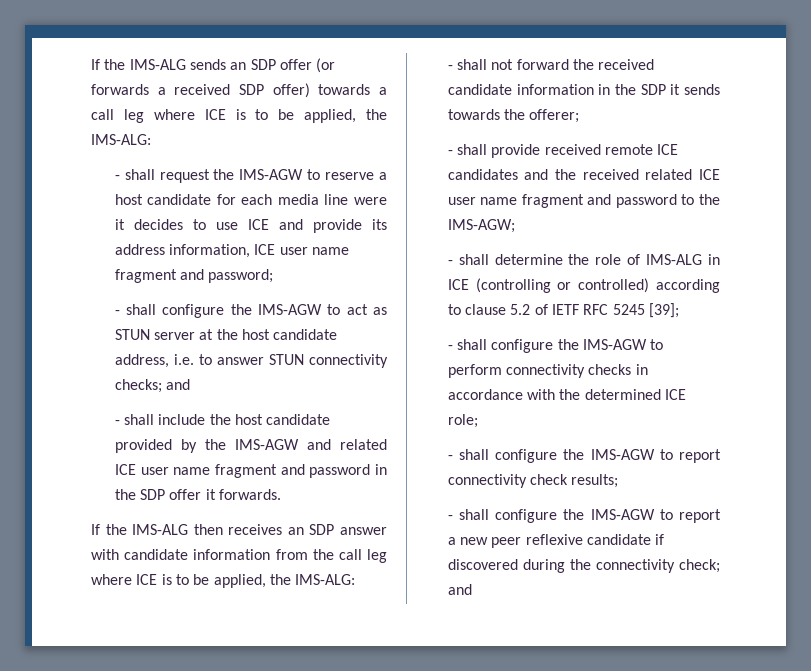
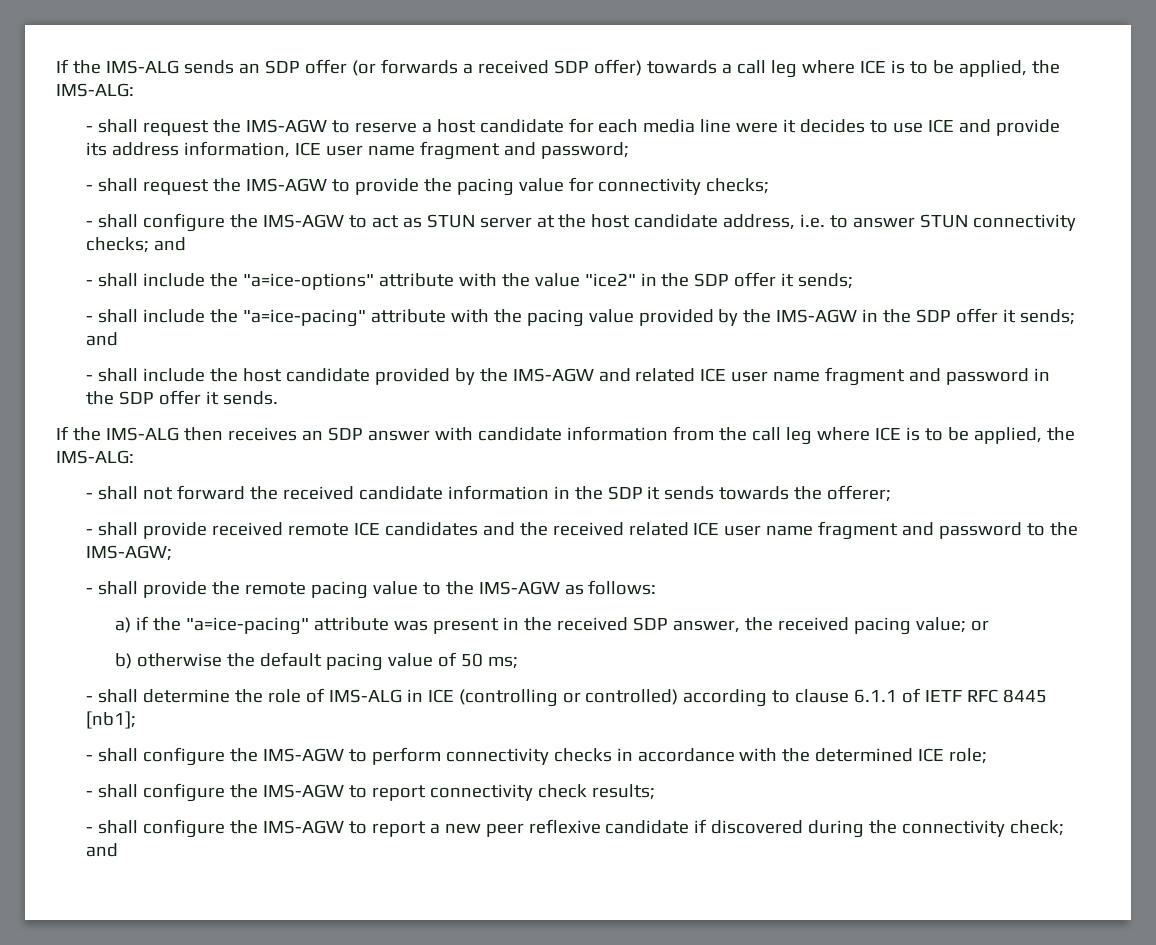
(274, 276) none -> [85,177,770,196] // - shall request the IMS-AGW to provide the pacing value for connectivity checks;
(191, 384) none -> [85,272,854,290] [85,308,1076,327] [85,332,118,346] // - shall include the "a=ice-options" attribute with the value "ice2" in the SDP offer it sends; // - shall include the "a=ice-pacing" attribute with the pacing value provided by the IMS-AGW in the SDP offer it sends; and
[219,489,282,500] forwards. -> [222,391,278,405] sends.
(515, 226) none -> [85,580,657,599] [115,616,990,635] [115,652,519,671] // - shall provide the remote pacing value to the IMS-AGW as follows: // a) if the "a=ice-pacing" attribute was present in the received SDP answer, the received pacing value; or // b) otherwise the default pacing value of 50 ms;
[510,304,531,315] 5.2 -> [854,689,898,703] 6.1.1
[612,303,680,318] 5245 [39]; -> [1003,689,1048,703] [85,711,136,729] 8445 [nb1];

